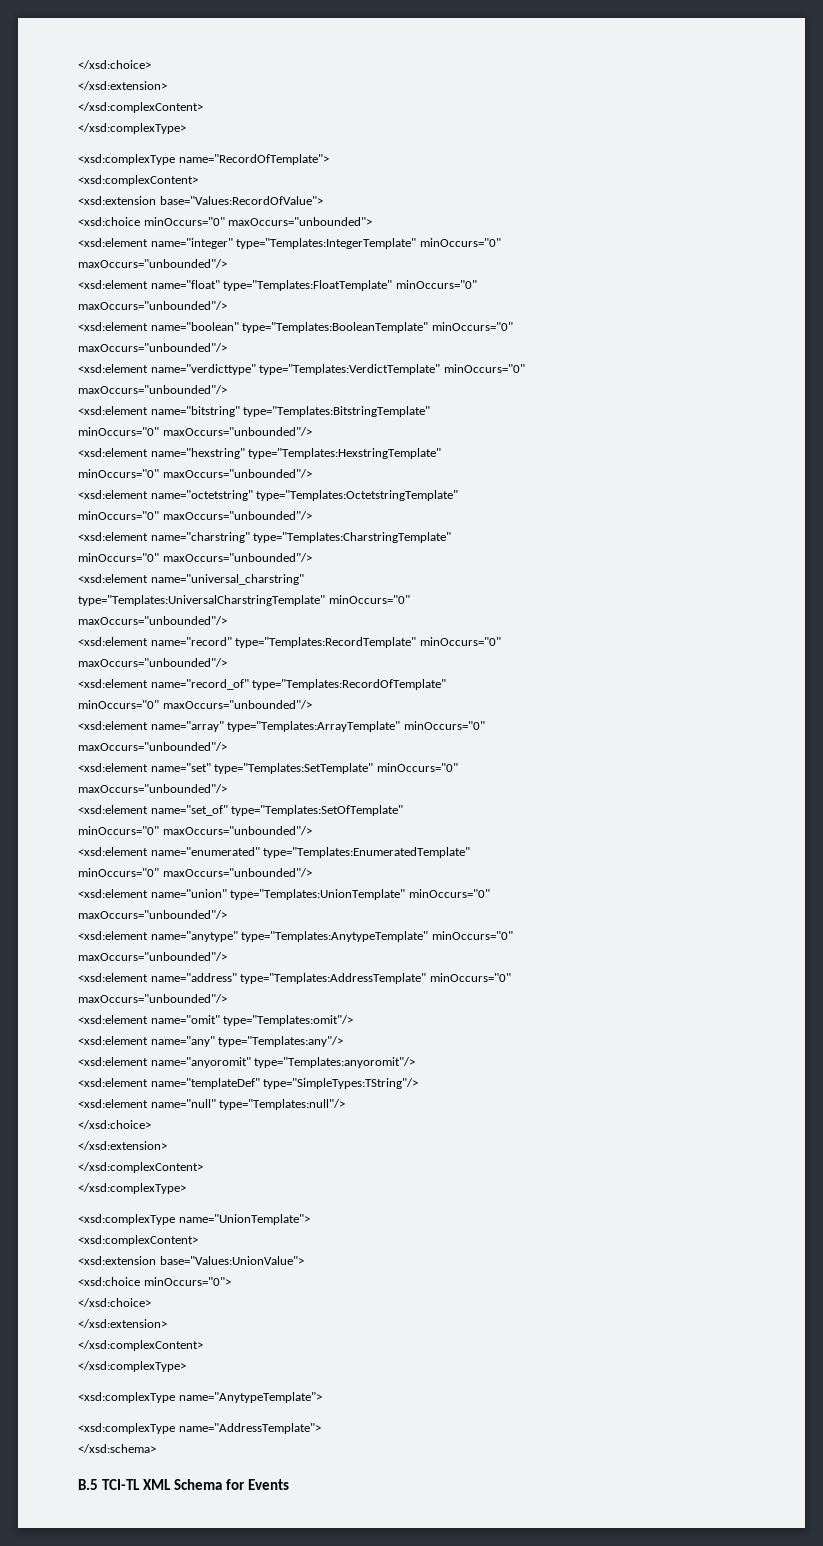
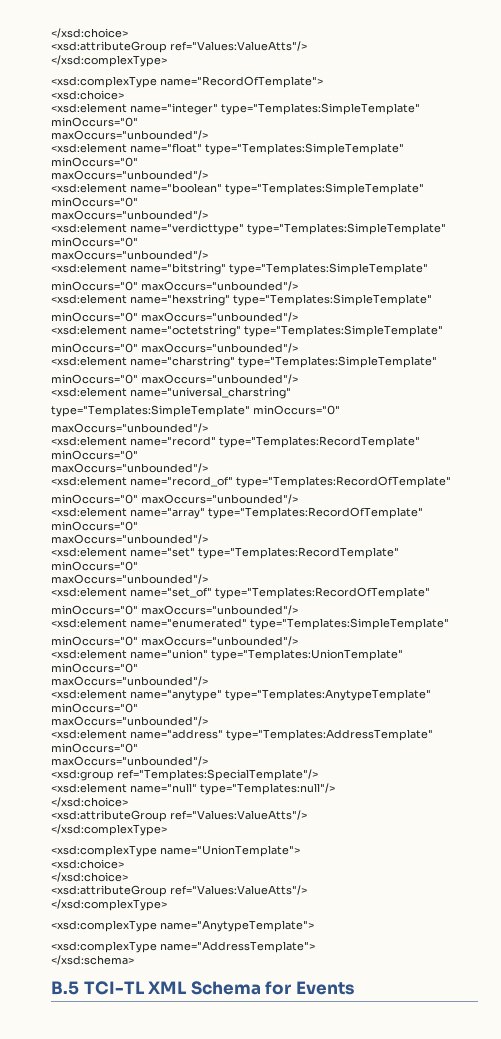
[78,60,151,69] [78,81,167,90] [78,102,203,113] </xsd:choice> // </xsd:extension> // </xsd:complexContent> -> [51,28,128,38] [51,41,307,53] </xsd:choice> // <xsd:attributeGroup ref="Values:ValueAtts"/>
[78,175,198,186] [78,196,323,205] [78,217,373,226] <xsd:complexContent> // <xsd:extension base="Values:RecordOfValue"> // <xsd:choice minOccurs="0" maxOccurs="unbounded"> -> [51,90,124,100] <xsd:choice>
[236,238,417,249] type="Templates:IntegerTemplate" -> [221,103,420,115] type="Templates:SimpleTemplate"
[223,280,393,291] type="Templates:FloatTemplate" -> [205,143,404,155] type="Templates:SimpleTemplate"
[242,322,429,333] type="Templates:BooleanTemplate" -> [225,183,424,195] type="Templates:SimpleTemplate"
[259,364,441,375] type="Templates:VerdictTemplate" -> [247,223,446,235] type="Templates:SimpleTemplate"
[243,406,431,417] type="Templates:BitstringTemplate" -> [229,263,428,275] type="Templates:SimpleTemplate"
[248,448,442,459] type="Templates:HexstringTemplate" -> [233,294,432,306] type="Templates:SimpleTemplate"
[256,490,459,501] type="Templates:OctetstringTemplate" -> [244,325,443,337] type="Templates:SimpleTemplate"
[253,532,452,543] type="Templates:CharstringTemplate" -> [238,356,437,368] type="Templates:SimpleTemplate"
[78,595,325,606] type="Templates:UniversalCharstringTemplate" -> [51,405,250,417] type="Templates:SimpleTemplate"
[227,721,401,732] type="Templates:ArrayTemplate" -> [208,507,423,519] type="Templates:RecordOfTemplate"
[214,763,374,774] type="Templates:SetTemplate" -> [198,547,399,559] type="Templates:RecordTemplate"
[231,805,404,816] type="Templates:SetOfTemplate" -> [215,587,430,599] type="Templates:RecordOfTemplate"
[263,847,471,858] type="Templates:EnumeratedTemplate" -> [250,618,449,630] type="Templates:SimpleTemplate"
[78,1015,354,1026] [78,1036,344,1047] [78,1057,416,1068] [78,1078,419,1089] <xsd:element name="omit" type="Templates:omit"/> // <xsd:element name="any" type="Templates:any"/> // <xsd:element name="anyoromit" type="Templates:anyoromit"/> // <xsd:element name="templateDef" type="SimpleTypes:TString"/> -> [51,769,318,781] <xsd:group ref="Templates:SpecialTemplate"/>
[78,1141,167,1150] [78,1162,203,1173] </xsd:extension> // </xsd:complexContent> -> [51,810,307,822] <xsd:attributeGroup ref="Values:ValueAtts"/>
[78,1235,198,1246] [78,1256,304,1265] [78,1277,231,1286] [78,1298,151,1307] [78,1319,167,1328] [78,1340,203,1351] <xsd:complexContent> // <xsd:extension base="Values:UnionValue"> // <xsd:choice minOccurs="0"> // </xsd:choice> // </xsd:extension> // </xsd:complexContent> -> [51,859,124,869] [51,872,128,882] [51,885,307,897] <xsd:choice> // </xsd:choice> // <xsd:attributeGroup ref="Values:ValueAtts"/>

